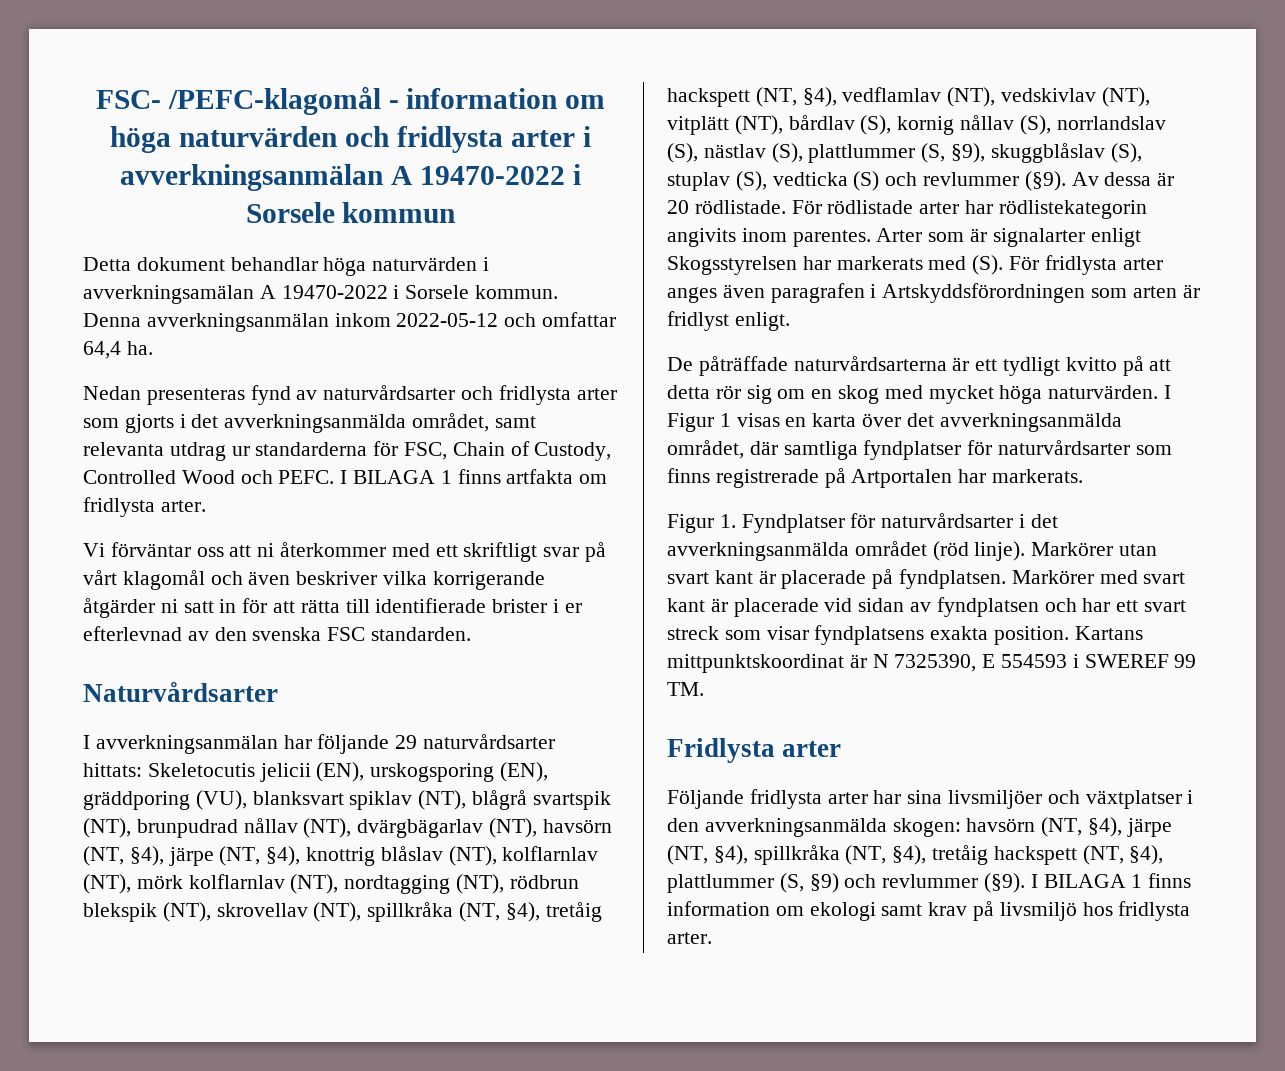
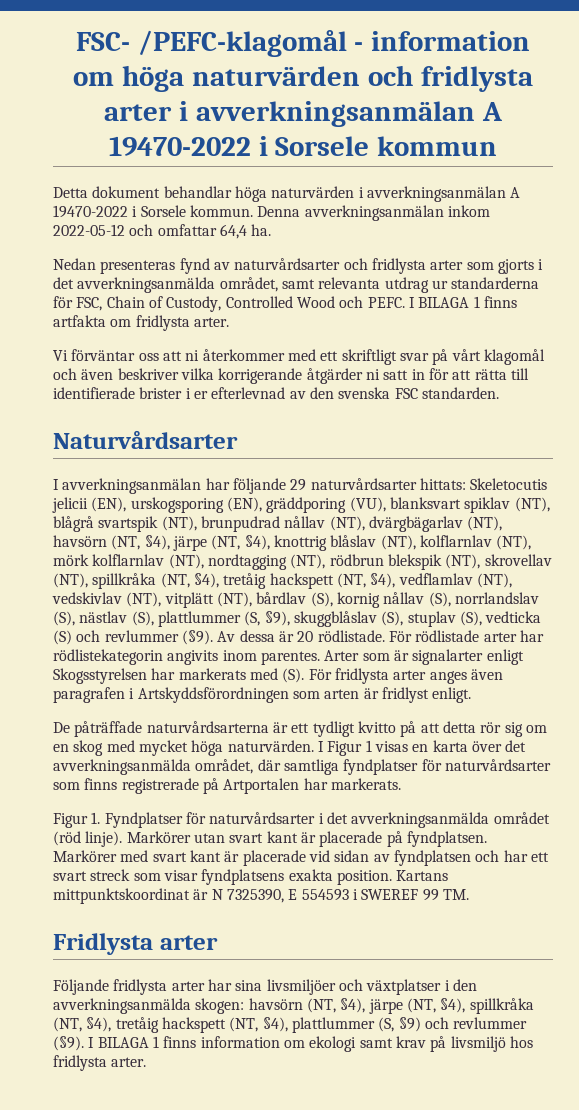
[83,285,254,304] avverkningsamälan -> [366,186,506,202] avverkningsanmälan

